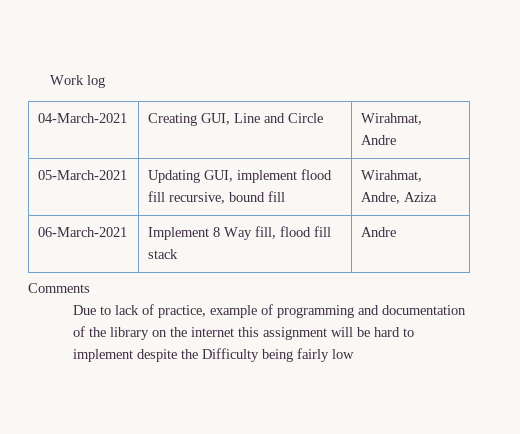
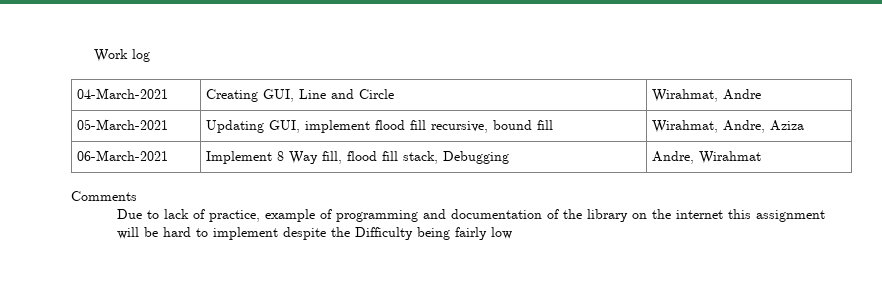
[148,249,179,259] [361,227,397,237] stack | Andre -> [403,151,510,164] [652,151,762,164] stack, Debugging | Andre, Wirahmat

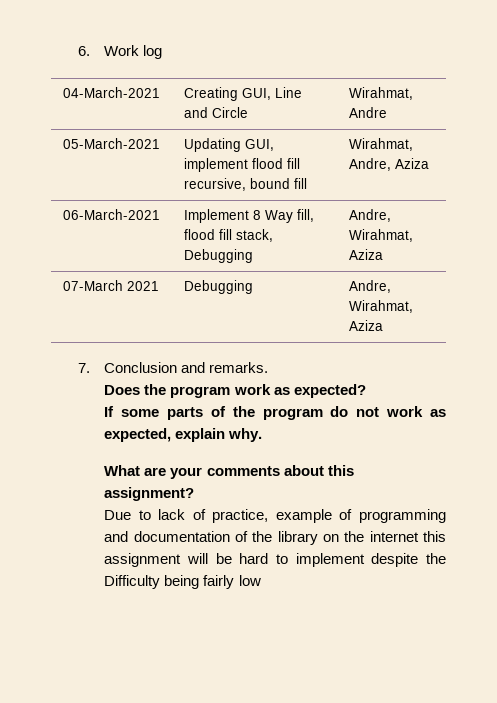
(94, 55) none -> [77,46,90,56] 6.
[699,151,762,164] [71,191,137,201] Wirahmat // Comments -> [348,229,413,242] [348,249,383,260] [62,280,159,291] [183,280,253,294] [348,280,391,293] [348,300,413,313] [348,320,383,331] [77,362,269,373] [104,384,366,398] [104,406,446,420] [104,428,263,442] [104,465,354,479] [104,487,195,501] Wirahmat, Aziza // 07-March 2021 | Debugging | Andre, Wirahmat, Aziza // 7. Conclusion and remarks. // Does the program work as expected? // If some parts of the program do not work as expected, explain why. // What are your comments about this assignment?

